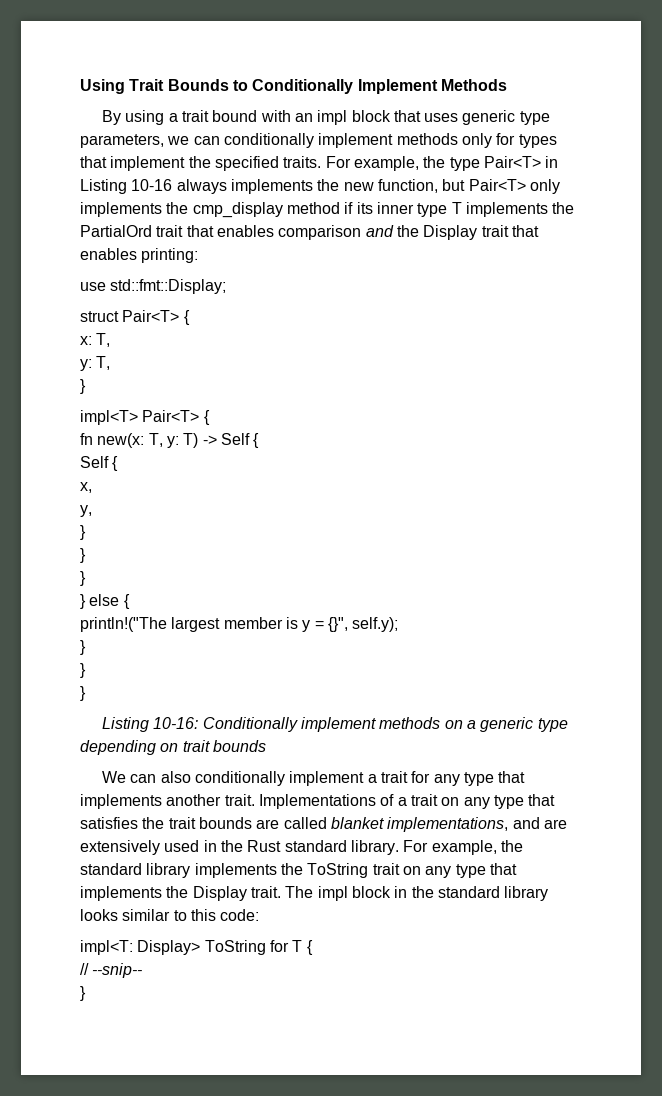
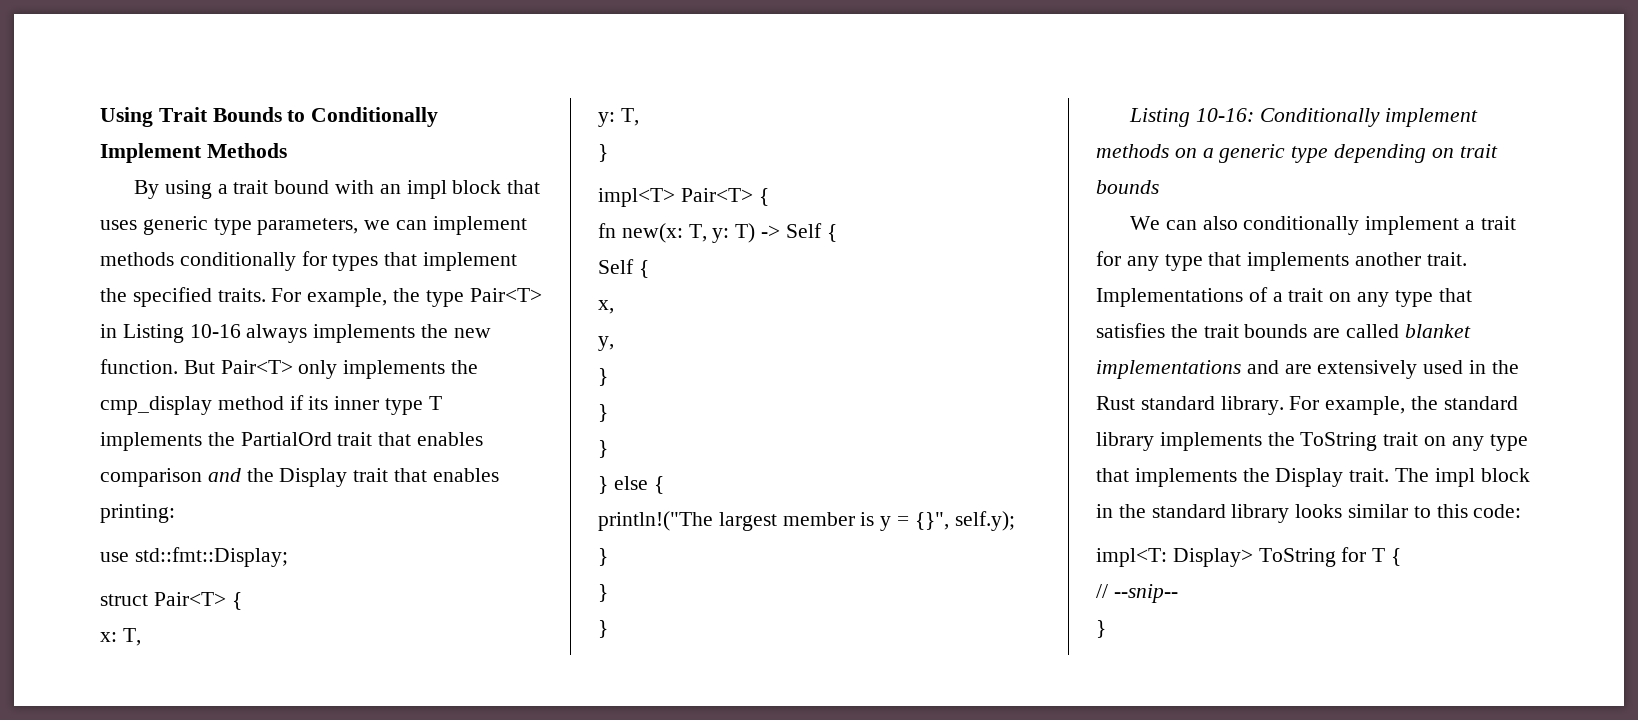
[223,133,492,148] conditionally implement methods only -> [432,216,527,235] [100,252,296,271] implement methods conditionally
[377,179,466,193] function, but -> [100,359,215,374] function. But
[387,817,509,832] implementations, -> [1096,360,1241,379] implementations

